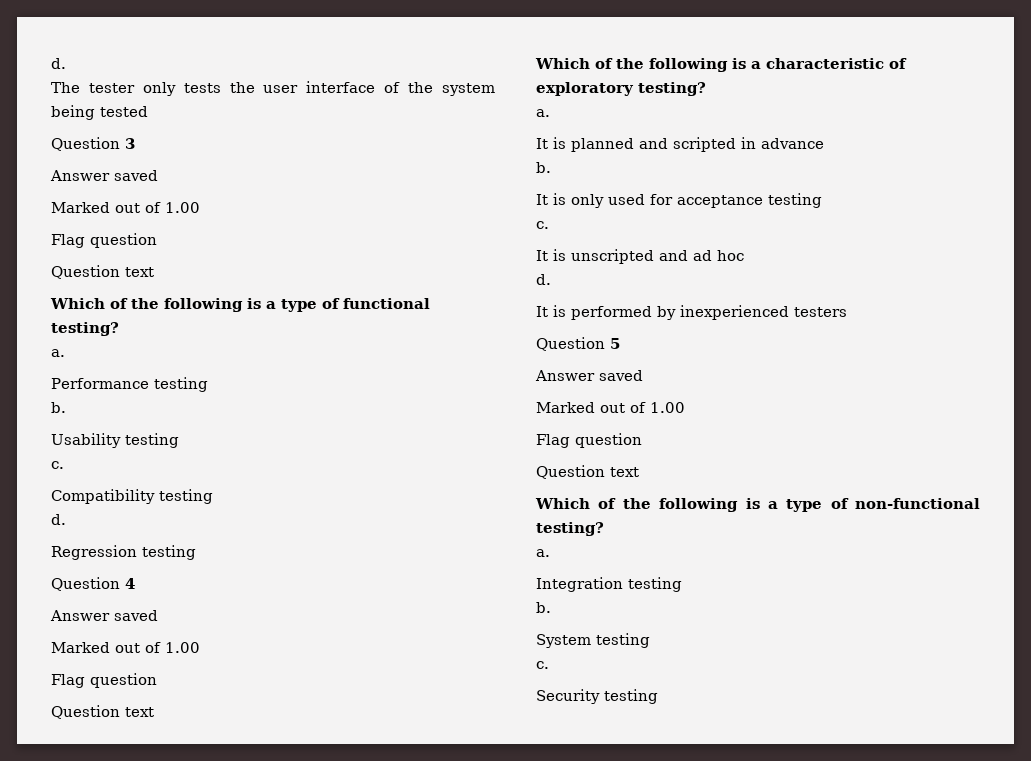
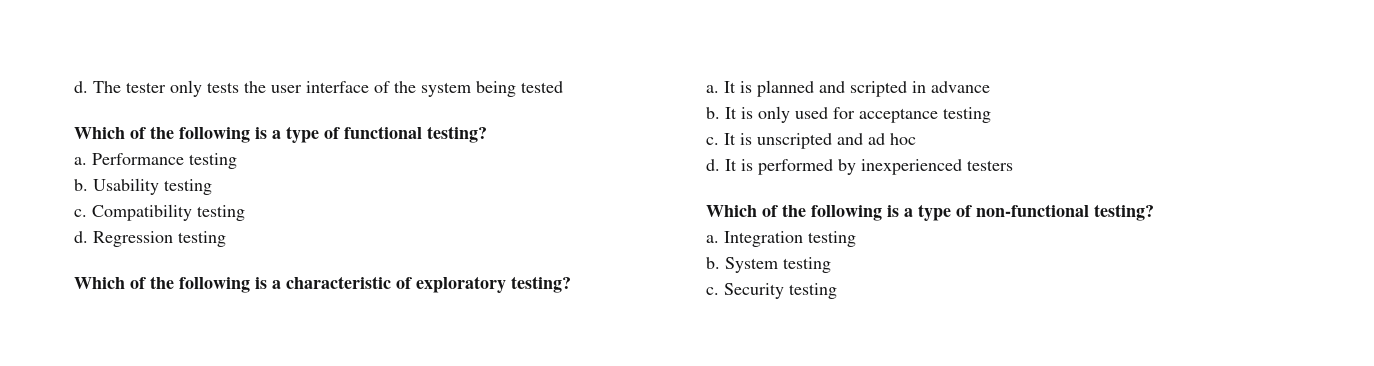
[51,58,66,69] d. // -> [74,81,88,93] d.
[51,137,135,151] [50,170,158,181] [51,202,200,213] [51,233,157,248] [51,265,154,279] // Question 3 // Answer saved // Marked out of 1.00 // Flag question // Question text -> (563, 87) none
(65, 353) // -> (87, 161) none
(66, 407) // -> (88, 185) none
(64, 465) // -> (87, 213) none
(66, 519) // -> (88, 237) none
[51,577,135,591] [50,610,158,621] [51,642,200,653] [51,673,157,688] [51,705,154,719] // Question 4 // Answer saved // Marked out of 1.00 // Flag question // Question text -> (226, 239) none
(550, 113) // -> (719, 89) none
(551, 167) // -> (720, 113) none
(549, 225) // -> (719, 141) none
(551, 279) // -> (720, 165) none
[536,337,620,351] [535,370,643,381] [536,402,685,413] [536,433,642,448] [536,465,639,479] // Question 5 // Answer saved // Marked out of 1.00 // Flag question // Question text -> (1013, 165) none
(550, 553) // -> (719, 239) none
(551, 607) // -> (720, 263) none
(549, 665) // -> (719, 291) none

